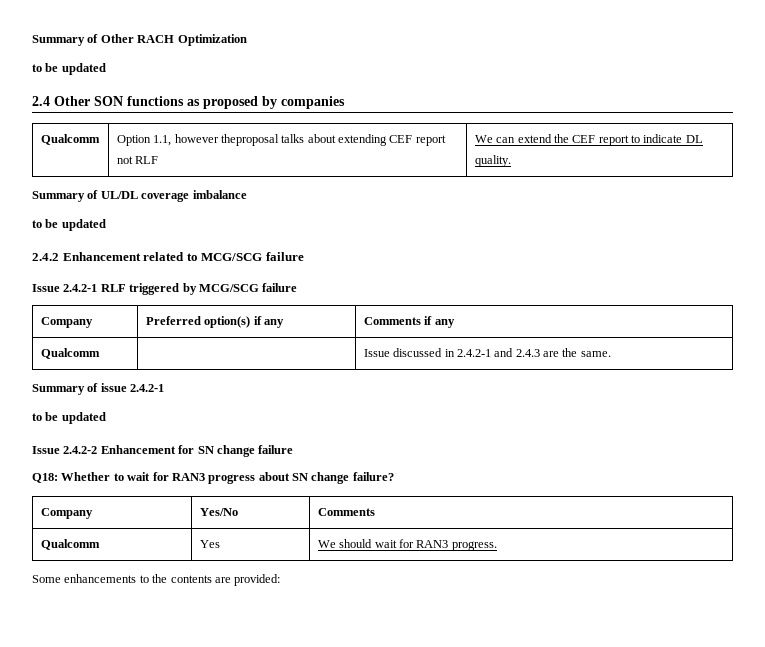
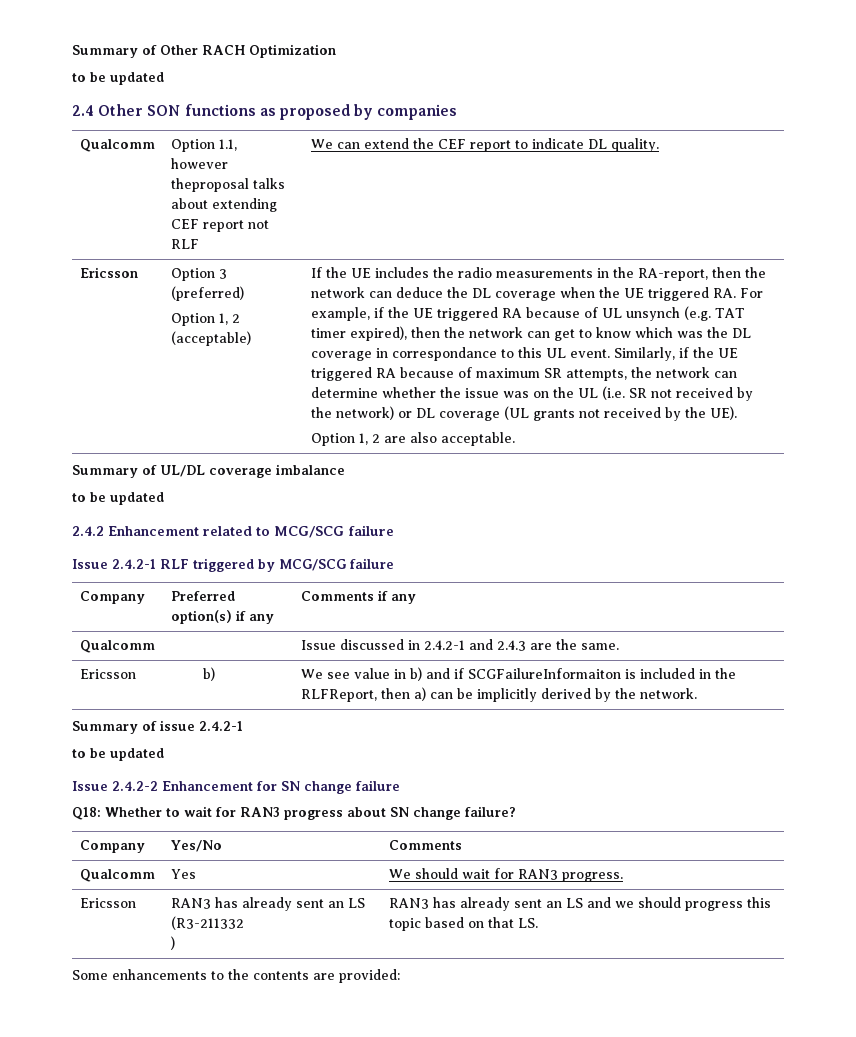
(511, 161) none -> [79,267,138,278] [170,268,227,281] [170,286,244,301] [170,313,240,326] [170,331,251,346] [310,267,766,281] [310,287,763,301] [310,306,745,321] [310,326,751,341] [310,347,738,361] [310,367,737,381] [310,386,753,401] [310,406,737,421] [310,432,515,446] // Ericsson | Option 3 (preferred) // Option 1, 2 (acceptable) | If the UE includes the radio measurements in the RA-report, then the network can deduce the DL coverage when the UE triggered RA. For example, if the UE triggered RA because of UL unsynch (e.g. TAT timer expired), then the network can get to know which was the DL coverage in correspondance to this UL event. Similarly, if the UE triggered RA because of maximum SR attempts, the network can determine whether the issue was on the UL (i.e. SR not received by the network) or DL coverage (UL grants not received by the UE). // Option 1, 2 are also acceptable.
(611, 354) none -> [79,669,136,679] [202,667,215,681] [300,667,736,681] [300,687,697,702] // Ericsson | b) | We see value in b) and if SCGFailureInformaiton is included in the RLFReport, then a) can be implicitly derived by the network.
(497, 546) none -> [79,898,136,908] [170,897,365,911] [170,916,244,930] [170,936,175,950] [388,897,771,911] [388,917,538,931] // Ericsson | RAN3 has already sent an LS (R3-211332 // ) | RAN3 has already sent an LS and we should progress this topic based on that LS.

